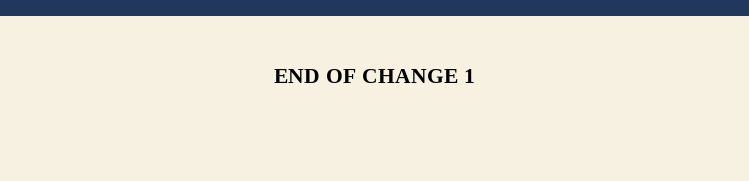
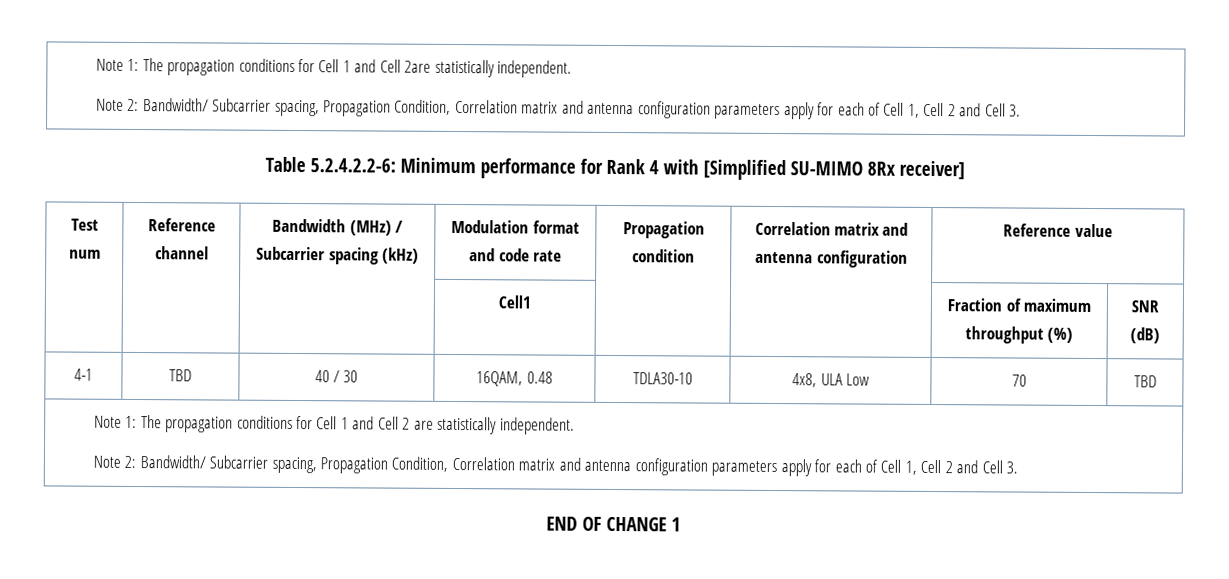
(274, 76) none -> [95,58,573,78] [95,98,1022,120] [265,156,965,181] [70,218,99,231] [68,249,101,259] [147,218,216,232] [154,246,209,260] [272,218,403,236] [256,246,419,265] [451,219,580,234] [469,248,562,262] [622,221,705,239] [632,249,695,263] [754,221,909,236] [755,250,908,268] [1003,223,1113,238] [498,295,531,309] [947,298,1091,312] [964,326,1074,344] [1131,300,1159,313] [1130,327,1160,344] [74,368,93,381] [169,369,192,382] [314,370,359,383] [476,371,553,387] [632,372,693,385] [792,373,870,388] [1011,374,1027,387] [1133,375,1157,388] [93,415,575,435] [92,455,1019,477] Note 1: The propagation conditions for Cell 1 and Cell 2are statistically independent. // Note 2: Bandwidth/ Subcarrier spacing, Propagation Condition, Correlation matrix and antenna configuration parameters apply for each of Cell 1, Cell 2 and Cell 3. // Table 5.2.4.2.2-6: Minimum performance for Rank 4 with [Simplified SU-MIMO 8Rx receiver] // Test num | Reference channel | Bandwidth (MHz) / Subcarrier spacing (kHz) | Modulation format and code rate | Propagation condition | Correlation matrix and antenna configuration | Reference value // | | | Cell1 | | | Fraction of maximum throughput (%) | SNR (dB) // 4-1 | TBD | 40 / 30 | 16QAM, 0.48 | TDLA30-10 | 4x8, ULA Low | 70 | TBD // Note 1: The propagation conditions for Cell 1 and Cell 2 are statistically independent. // Note 2: Bandwidth/ Subcarrier spacing, Propagation Condition, Correlation matrix and antenna configuration parameters apply for each of Cell 1, Cell 2 and Cell 3. //

